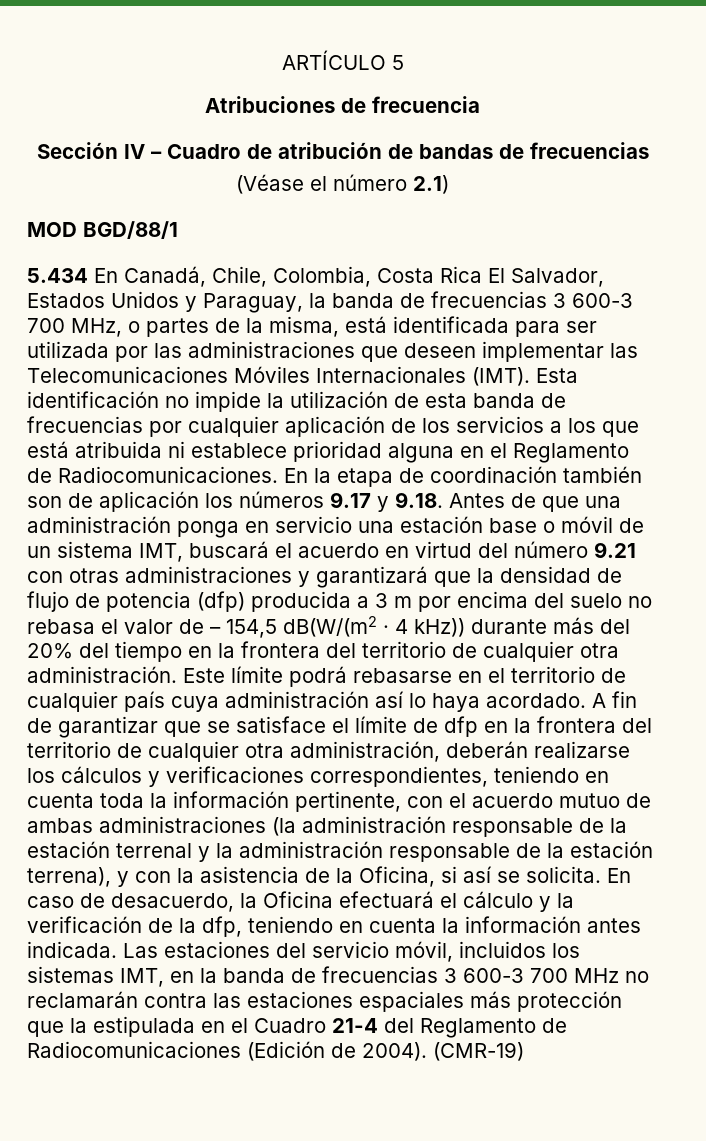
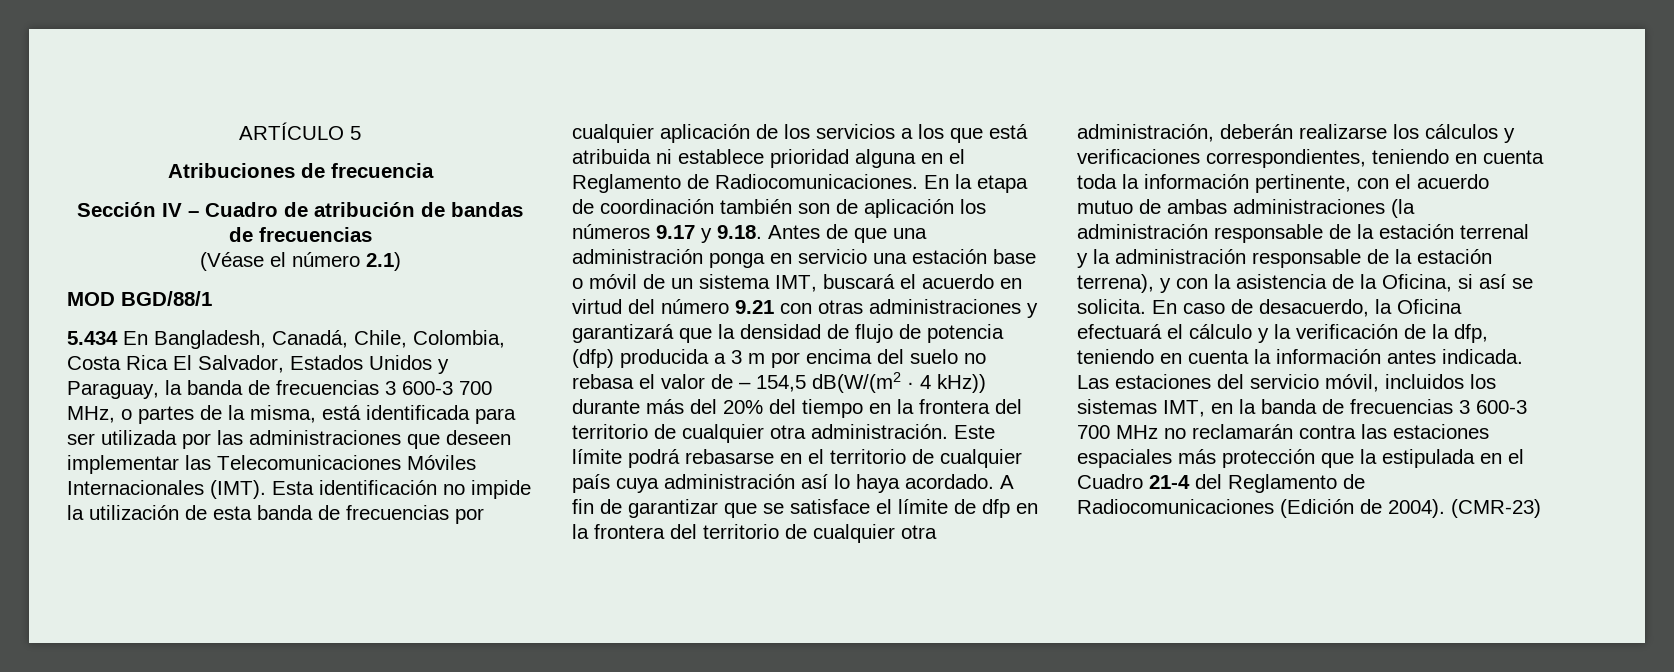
(118, 275) none -> [154,330,266,349] Bangladesh,
[433,1042,524,1061] (CMR-19) -> [1451,499,1541,518] (CMR-23)

